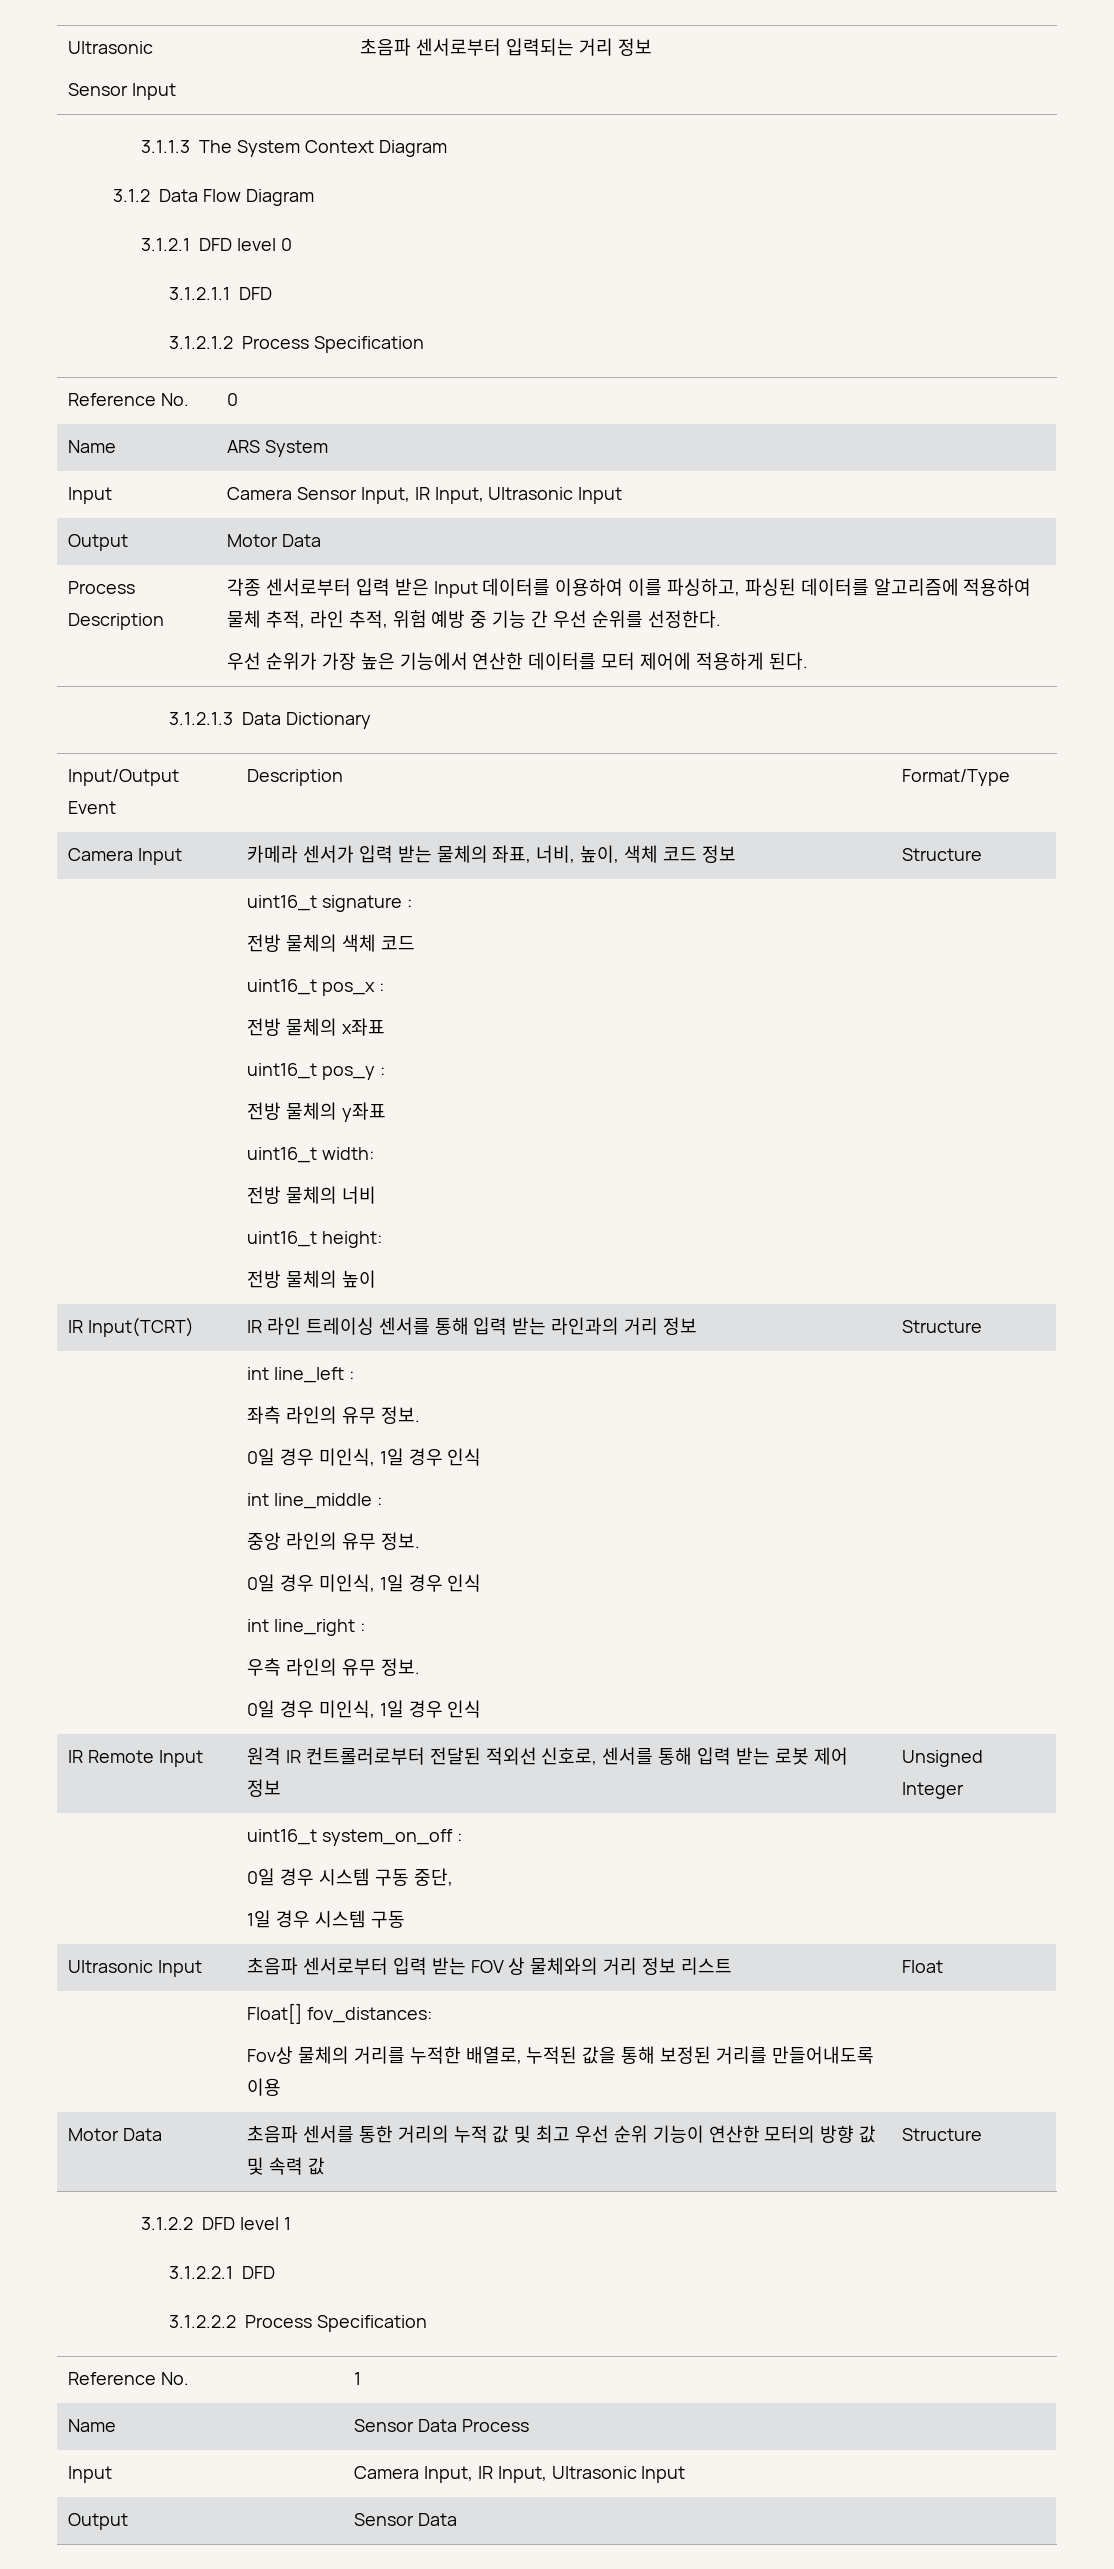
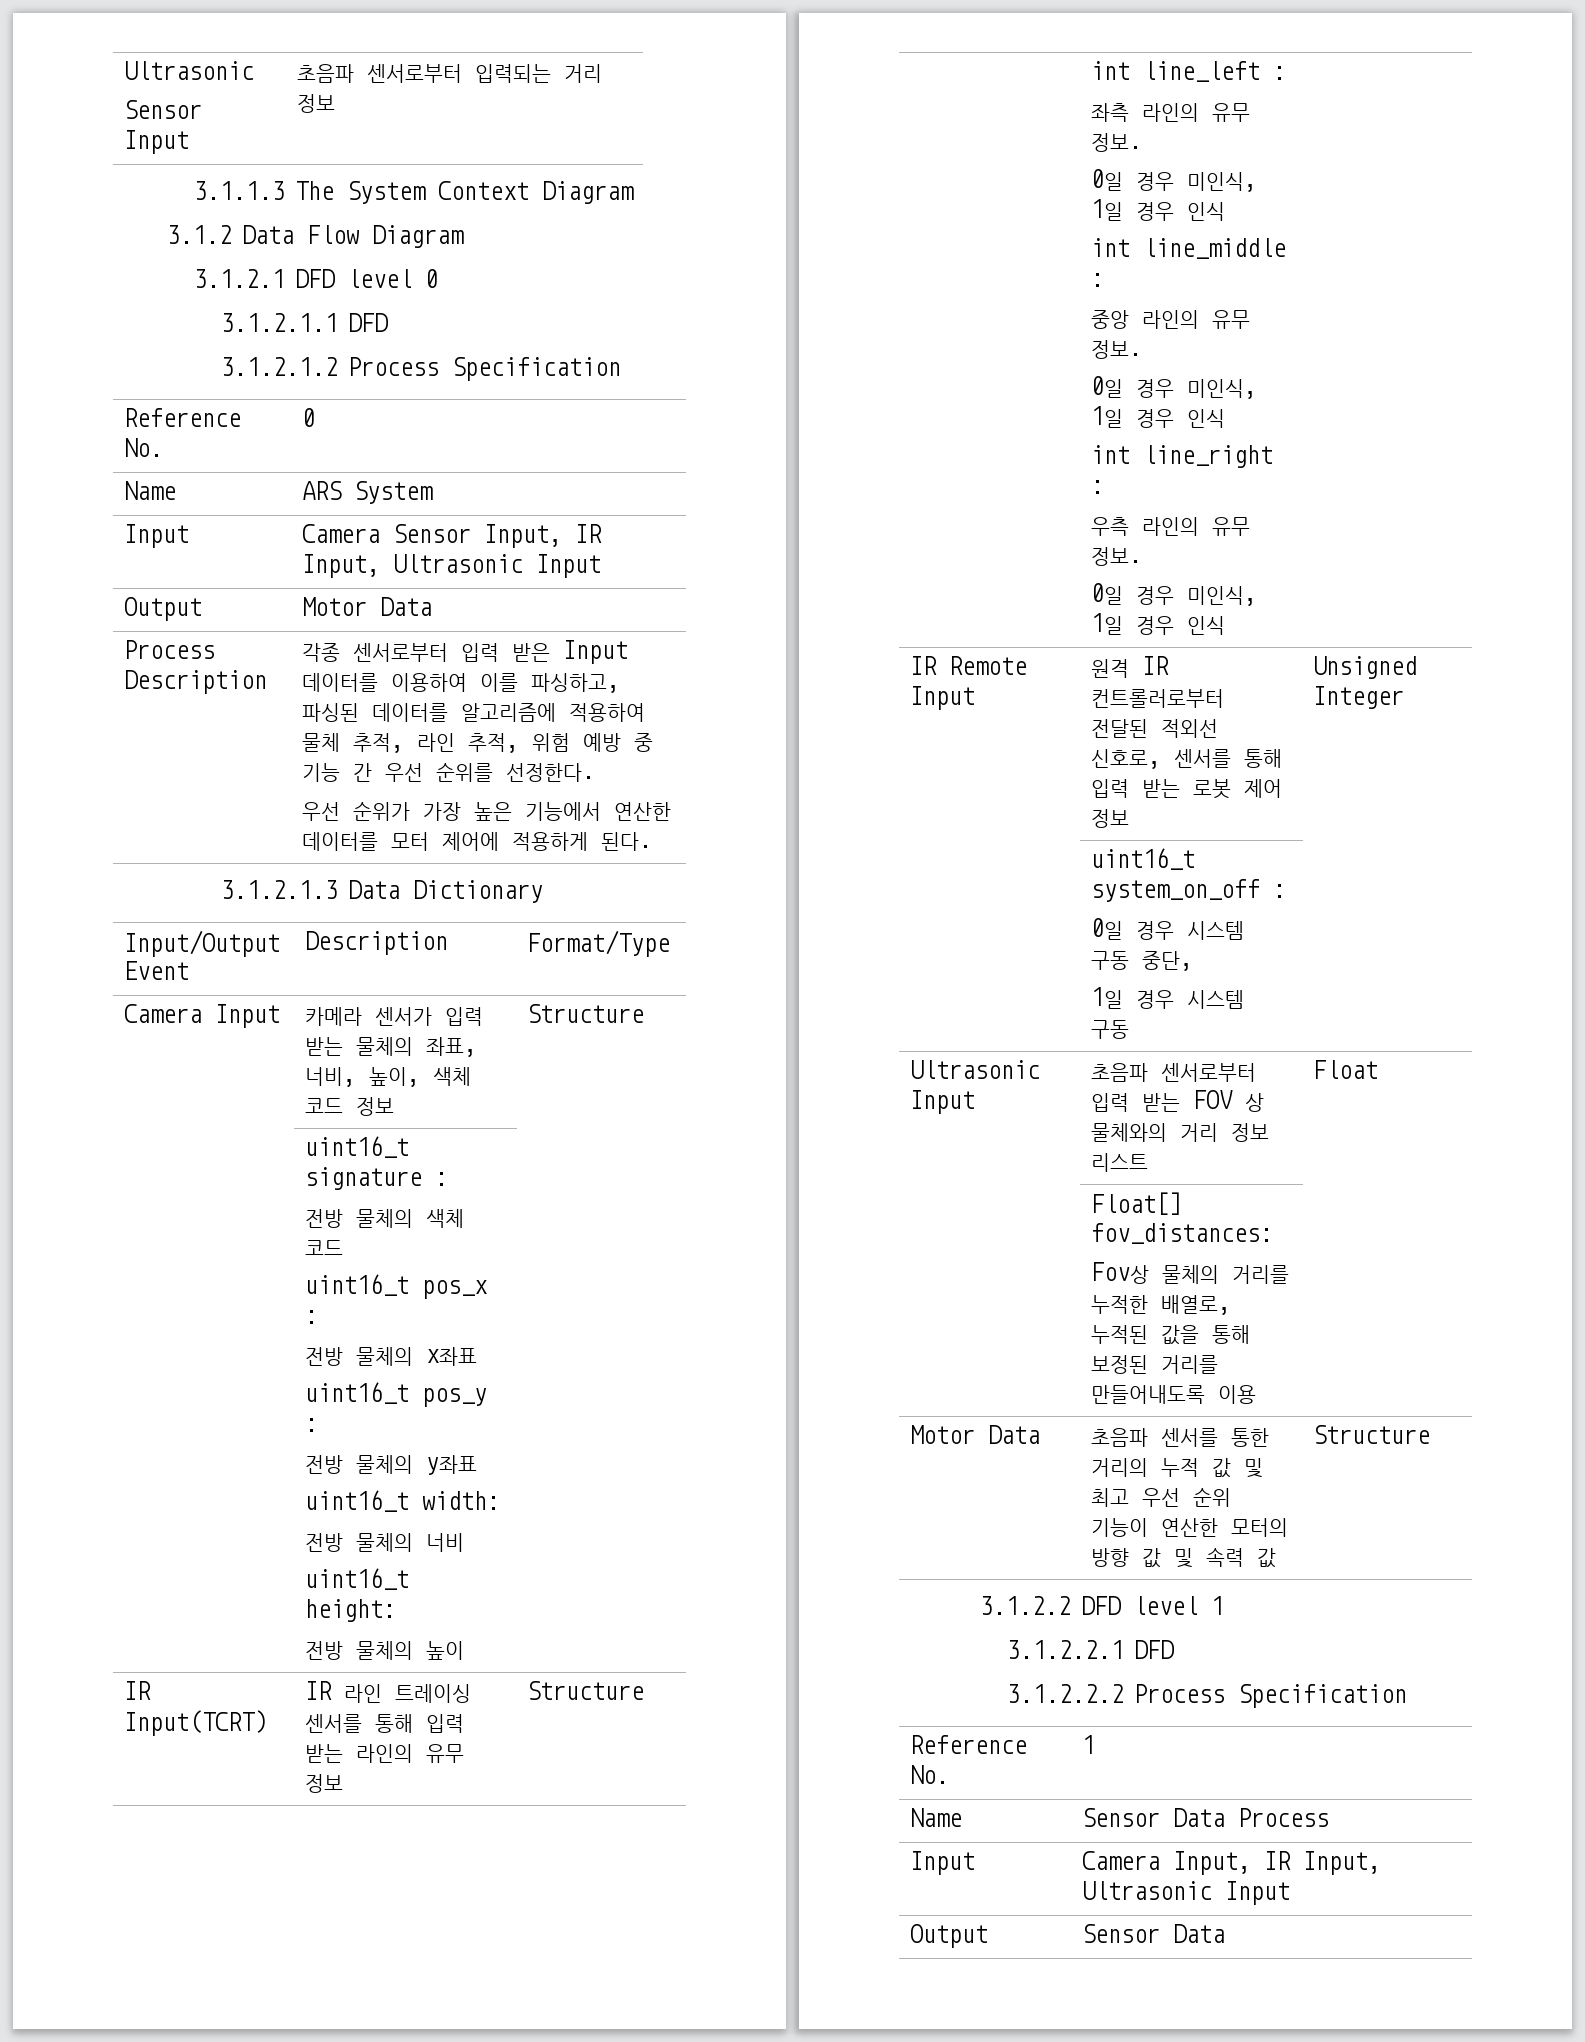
[551,1317,659,1335] 라인과의 거리 -> [356,1744,465,1763] 라인의 유무

